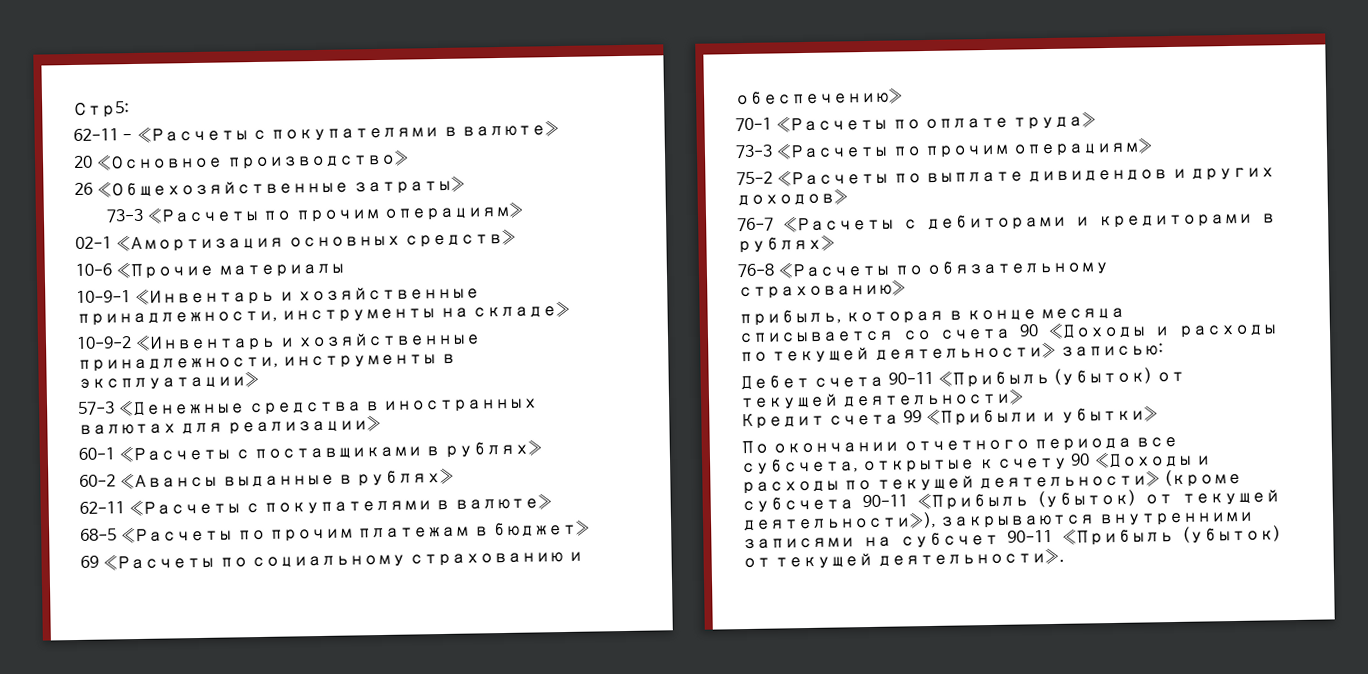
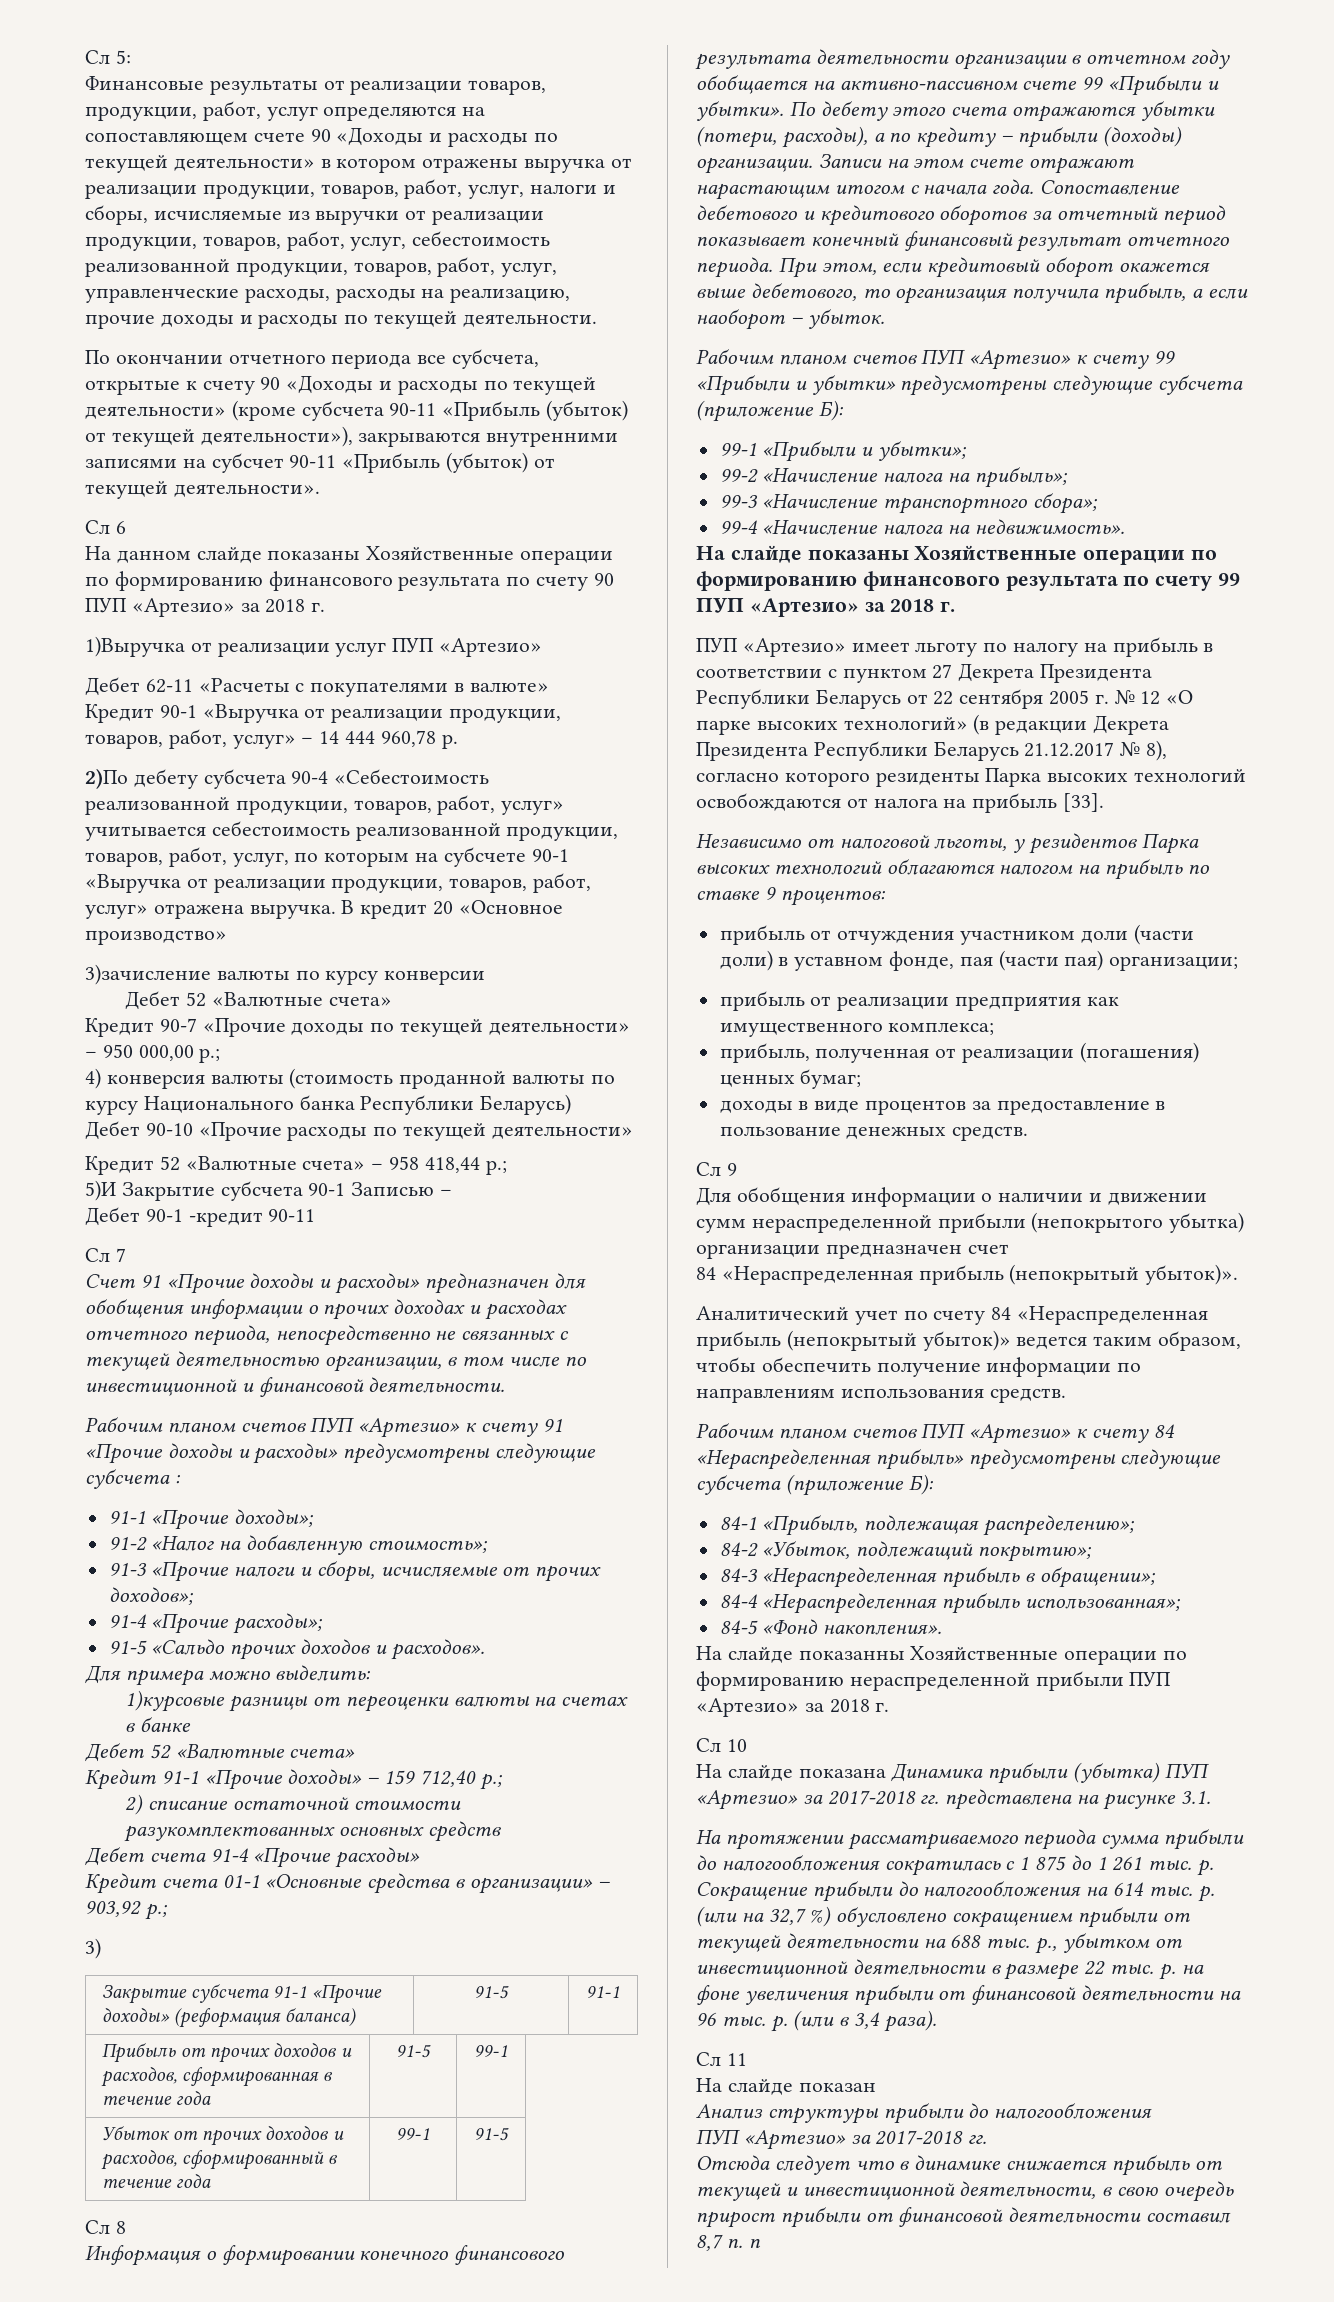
[73,101,130,118] [73,120,560,143] [73,149,410,171] [74,175,466,198] [105,201,526,224] [75,228,517,253] [75,260,345,280] [76,285,480,307] [76,300,571,326] [76,331,481,353] [77,353,456,372] [77,370,260,390] [77,398,539,417] [78,414,382,435] [78,439,543,463] [79,467,456,490] [79,493,553,517] [80,519,591,544] [80,551,583,571] [734,87,904,107] [735,111,1098,133] [735,137,1155,160] [736,167,1275,187] [736,188,849,207] [737,213,1276,233] [737,234,836,254] [737,259,1110,279] [738,279,907,300] [738,307,1126,327] [738,321,1278,344] [739,341,1164,363] [739,367,1185,391] [739,388,1026,410] [740,405,1159,430] Стр5: // 62-11 - «Расчеты с покупателями в валюте» // 20 «Основное производство» // 26 «Общехозяйственные затраты» // 73-3 «Расчеты по прочим операциям» // 02-1 «Амортизация основных средств» // 10-6 «Прочие материалы // 10-9-1 «Инвентарь и хозяйственные принадлежности, инструменты на складе» // 10-9-2 «Инвентарь и хозяйственные принадлежности, инструменты в эксплуатации» // 57-3 «Денежные средства в иностранных валютах для реализации» // 60-1 «Расчеты с поставщиками в рублях» // 60-2 «Авансы выданные в рублях» // 62-11 «Расчеты с покупателями в валюте» // 68-5 «Расчеты по прочим платежам в бюджет» // 69 «Расчеты по социальному страхованию и обеспечению» // 70-1 «Расчеты по оплате труда» // 73-3 «Расчеты по прочим операциям» // 75-2 «Расчеты по выплате дивидендов и других доходов» // 76-7 «Расчеты с дебиторами и кредиторами в рублях» // 76-8 «Расчеты по обязательному страхованию» // прибыль, которая в конце месяца списывается со счета 90 «Доходы и расходы по текущей деятельности» записью: // Дебет счета 90-11 «Прибыль (убыток) от текущей деятельности» // Кредит счета 99 «Прибыли и убытки» -> [85,50,131,64] [85,76,547,95] [85,101,486,121] [85,127,558,147] [85,155,632,173] [85,179,616,199] [85,205,545,225] [85,231,551,251] [85,257,558,277] [85,288,571,303] [85,311,597,329] Сл 5: // Финансовые результаты от реализации товаров, продукции, работ, услуг определяются на сопоставляющем счете 90 «Доходы и расходы по текущей деятельности» в котором отражены выручка от реализации продукции, товаров, работ, услуг, налоги и сборы, исчисляемые из выручки от реализации продукции, товаров, работ, услуг, себестоимость реализованной продукции, товаров, работ, услуг, управленческие расходы, расходы на реализацию, прочие доходы и расходы по текущей деятельности.
(1065, 557) none -> [85,520,126,534] [85,546,614,565] [85,571,614,591] [85,598,326,617] [85,636,543,657] [85,677,549,697] [85,704,562,723] [85,729,458,749] [85,768,490,789] [85,795,565,815] [85,821,619,841] [85,847,569,867] [85,873,592,893] [85,900,563,919] [85,930,227,945] [85,964,486,985] [125,991,392,1010] [85,1018,630,1037] [85,1044,221,1063] [85,1068,615,1089] [85,1094,572,1115] [85,1121,633,1141] [85,1156,507,1175] [85,1180,453,1201] [85,1207,316,1227] [85,1248,126,1262] [85,1273,586,1294] [85,1299,567,1320] [85,1325,570,1346] [85,1351,586,1372] [85,1377,506,1397] [85,1417,563,1438] [85,1443,597,1464] [85,1469,181,1489] [108,1509,314,1530] [108,1535,487,1555] [108,1561,602,1582] [108,1587,193,1605] [108,1613,323,1634] [108,1639,485,1660] [85,1665,372,1686] [125,1690,629,1712] [125,1717,192,1732] [85,1743,356,1762] [85,1769,502,1790] [125,1794,461,1815] [124,1821,501,1842] [85,1847,421,1868] [85,1873,610,1894] [85,1901,167,1920] [85,1938,101,1959] [101,1984,383,2004] [101,2007,357,2028] [474,1986,509,1999] [586,1986,620,1998] [101,2042,352,2063] [100,2066,334,2087] [101,2090,211,2105] [396,2045,431,2058] [474,2045,508,2057] [101,2125,344,2146] [100,2149,339,2170] [101,2173,211,2188] [396,2128,430,2140] [474,2128,509,2141] [85,2220,126,2234] [85,2245,565,2266] [695,49,1231,70] [696,75,1219,96] [696,101,1215,122] [696,126,1182,148] [696,154,1135,174] [696,179,1181,200] [696,205,1226,226] [696,231,1230,252] [696,257,1210,278] [696,283,1248,304] [696,309,885,330] [696,349,1176,370] [696,375,1244,396] [696,400,844,422] [719,441,967,462] [719,467,1067,488] [719,493,1098,514] [719,519,1125,535] [696,545,1218,565] [696,571,1241,591] [696,598,956,617] [696,637,1214,657] [696,663,1153,683] [696,689,1194,709] [696,714,1170,735] [696,740,1168,761] [696,768,1247,787] [696,793,1105,813] [696,833,1199,854] [696,859,1209,880] [696,887,886,906] [719,924,1194,945] [719,950,1239,971] [719,991,1119,1011] [719,1022,995,1037] [719,1042,1199,1063] [719,1069,862,1089] [719,1100,1166,1115] [719,1126,1029,1141] [696,1162,737,1176] [696,1187,1207,1207] [696,1212,1245,1233] [696,1244,1009,1259] [696,1264,1239,1285] [696,1306,1209,1325] [696,1330,1242,1351] [696,1357,1142,1377] [696,1388,1066,1403] [696,1423,1175,1444] [696,1449,1222,1470] [696,1474,934,1496] [719,1515,1135,1536] [719,1541,1092,1562] [719,1567,1155,1588] [719,1593,1181,1614] [719,1619,943,1635] [696,1646,1188,1665] [696,1671,1172,1691] [696,1698,890,1717] [696,1738,747,1752] [696,1762,1209,1784] [696,1789,1211,1810] [696,1829,1245,1850] [696,1855,1215,1876] [696,1881,1215,1902] [696,1906,1190,1928] [696,1933,1182,1954] [696,1959,1204,1980] [696,1985,1241,2006] [696,2010,937,2032] [696,2052,747,2066] [696,2078,876,2095] [696,2103,1153,2124] [696,2129,988,2150] [696,2155,1222,2176] [696,2181,1234,2202] [696,2207,1232,2228] [696,2234,761,2251] // Сл 6 // На данном слайде показаны Хозяйственные операции по формированию финансового результата по счету 90 ПУП «Артезио» за 2018 г. // 1)Выручка от реализации услуг ПУП «Артезио» // Дебет 62-11 «Расчеты с покупателями в валюте» // Кредит 90-1 «Выручка от реализации продукции, товаров, работ, услуг» – 14 444 960,78 р. // 2)По дебету субсчета 90-4 «Себестоимость реализованной продукции, товаров, работ, услуг» учитывается себестоимость реализованной продукции, товаров, работ, услуг, по которым на субсчете 90-1 «Выручка от реализации продукции, товаров, работ, услуг» отражена выручка. В кредит 20 «Основное производство» // 3)зачисление валюты по курсу конверсии // Дебет 52 «Валютные счета» // Кредит 90-7 «Прочие доходы по текущей деятельности» – 950 000,00 р.; // 4) конверсия валюты (стоимость проданной валюты по курсу Национального банка Республики Беларусь) // Дебет 90-10 «Прочие расходы по текущей деятельности» // Кредит 52 «Валютные счета» – 958 418,44 р.; // 5)И Закрытие субсчета 90-1 Записью – // Дебет 90-1 -кредит 90-11 // Сл 7 // Счет 91 «Прочие доходы и расходы» предназначен для обобщения информации о прочих доходах и расходах отчетного периода, непосредственно не связанных с текущей деятельностью организации, в том числе по инвестиционной и финансовой деятельности. // Рабочим планом счетов ПУП «Артезио» к счету 91 «Прочие доходы и расходы» предусмотрены следующие субсчета : // 91-1 «Прочие доходы»; // 91-2 «Налог на добавленную стоимость»; // 91-3 «Прочие налоги и сборы, исчисляемые от прочих доходов»; // 91-4 «Прочие расходы»; // 91-5 «Сальдо прочих доходов и расходов». // Для примера можно выделить: // 1)курсовые разницы от переоценки валюты на счетах в банке // Дебет 52 «Валютные счета» // Кредит 91-1 «Прочие доходы» – 159 712,40 р.; // 2) списание остаточной стоимости разукомплектованных основных средств // Дебет счета 91-4 «Прочие расходы» // Кредит счета 01-1 «Основные средства в организации» – 903,92 р.; // 3) // Закрытие субсчета 91-1 «Прочие доходы» (реформация баланса) | 91-5 | 91-1 // Прибыль от прочих доходов и расходов, сформированная в течение года | 91-5 | 99-1 // Убыток от прочих доходов и расходов, сформированный в течение года | 99-1 | 91-5 // Сл 8 // Информация о формировании конечного финансового результата деятельности организации в отчетном году обобщается на активно-пассивном счете 99 «Прибыли и убытки». По дебету этого счета отражаются убытки (потери, расходы), а по кредиту – прибыли (доходы) организации. Записи на этом счете отражают нарастающим итогом с начала года. Сопоставление дебетового и кредитового оборотов за отчетный период показывает конечный финансовый результат отчетного периода. При этом, если кредитовый оборот окажется выше дебетового, то организация получила прибыль, а если наоборот – убыток. // Рабочим планом счетов ПУП «Артезио» к счету 99 «Прибыли и убытки» предусмотрены следующие субсчета (приложение Б): // 99-1 «Прибыли и убытки»; // 99-2 «Начисление налога на прибыль»; // 99-3 «Начисление транспортного сбора»; // 99-4 «Начисление налога на недвижимость». // На слайде показаны Хозяйственные операции по формированию финансового результата по счету 99 ПУП «Артезио» за 2018 г. // ПУП «Артезио» имеет льготу по налогу на прибыль в соответствии с пунктом 27 Декрета Президента Республики Беларусь от 22 сентября 2005 г. № 12 «О парке высоких технологий» (в редакции Декрета Президента Республики Беларусь 21.12.2017 № 8), согласно которого резиденты Парка высоких технологий освобождаются от налога на прибыль [33]. // Независимо от налоговой льготы, у резидентов Парка высоких технологий облагаются налогом на прибыль по ставке 9 процентов: // прибыль от отчуждения участником доли (части доли) в уставном фонде, пая (части пая) организации; // прибыль от реализации предприятия как имущественного комплекса; // прибыль, полученная от реализации (погашения) ценных бумаг; // доходы в виде процентов за предоставление в пользование денежных средств. // Сл 9 // Для обобщения информации о наличии и движении сумм нераспределенной прибыли (непокрытого убытка) организации предназначен счет // 84 «Нераспределенная прибыль (непокрытый убыток)». // Аналитический учет по счету 84 «Нераспределенная прибыль (непокрытый убыток)» ведется таким образом, чтобы обеспечить получение информации по направлениям использования средств. // Рабочим планом счетов ПУП «Артезио» к счету 84 «Нераспределенная прибыль» предусмотрены следующие субсчета (приложение Б): // 84-1 «Прибыль, подлежащая распределению»; // 84-2 «Убыток, подлежащий покрытию»; // 84-3 «Нераспределенная прибыль в обращении»; // 84-4 «Нераспределенная прибыль использованная»; // 84-5 «Фонд накопления». // На слайде показанны Хозяйственные операции по формированию нераспределенной прибыли ПУП «Артезио» за 2018 г. // Сл 10 // На слайде показана Динамика прибыли (убытка) ПУП «Артезио» за 2017-2018 гг. представлена на рисунке 3.1. // На протяжении рассматриваемого периода сумма прибыли до налогообложения сократилась с 1 875 до 1 261 тыс. р. Сокращение прибыли до налогообложения на 614 тыс. р. (или на 32,7 %) обусловлено сокращением прибыли от текущей деятельности на 688 тыс. р., убытком от инвестиционной деятельности в размере 22 тыс. р. на фоне увеличения прибыли от финансовой деятельности на 96 тыс. р. (или в 3,4 раза). // Сл 11 // На слайде показан // Анализ структуры прибыли до налогообложения // ПУП «Артезио» за 2017-2018 гг. // Отсюда следует что в динамике снижается прибыль от текущей и инвестиционной деятельности, в свою очередь прирост прибыли от финансовой деятельности составил 8,7 п. п

